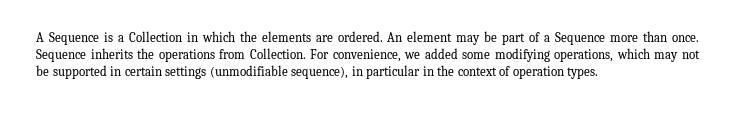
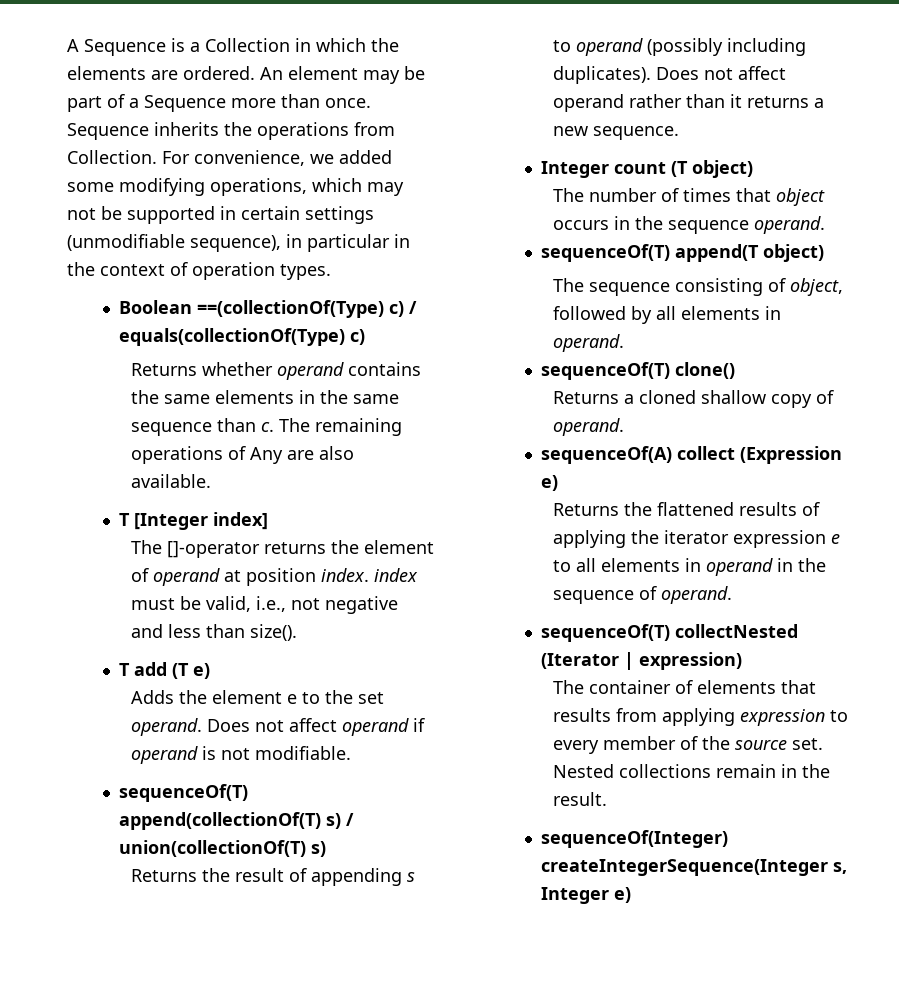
(599, 73) none -> [119,300,418,318] [119,328,366,346] [131,362,422,380] [131,390,400,404] [131,418,403,436] [131,446,355,464] [131,474,212,488] [119,512,269,530] [131,540,435,558] [131,568,419,586] [131,596,399,614] [131,624,298,641] [119,662,211,679] [131,690,385,704] [131,718,426,736] [131,746,352,764] [119,784,249,802] [119,812,355,830] [119,840,327,857] [131,868,416,886] [553,38,807,56] [553,66,787,84] [553,94,825,112] [553,126,680,140] [541,160,754,178] [553,188,826,206] [553,216,826,234] [541,244,825,262] [553,278,844,296] [553,306,782,324] [553,334,625,352] [541,362,736,380] [553,390,835,408] [553,418,625,436] [541,446,843,464] [541,475,559,491] [553,502,821,516] [553,530,841,548] [553,558,827,576] [553,586,733,604] [541,624,799,642] [541,652,743,670] [553,680,817,694] [553,708,849,726] [553,736,824,754] [553,764,831,778] [553,792,608,806] [541,830,729,848] [541,859,848,876] [541,887,632,904] // Boolean ==(collectionOf(Type) c) / equals(collectionOf(Type) c) // Returns whether operand contains the same elements in the same sequence than c. The remaining operations of Any are also available. // T [Integer index] // The []-operator returns the element of operand at position index. index must be valid, i.e., not negative and less than size(). // T add (T e) // Adds the element e to the set operand. Does not affect operand if operand is not modifiable. // sequenceOf(T) append(collectionOf(T) s) / union(collectionOf(T) s) // Returns the result of appending s to operand (possibly including duplicates). Does not affect operand rather than it returns a new sequence. // Integer count (T object) // The number of times that object occurs in the sequence operand. // sequenceOf(T) append(T object) // The sequence consisting of object, followed by all elements in operand. // sequenceOf(T) clone() // Returns a cloned shallow copy of operand. // sequenceOf(A) collect (Expression e) // Returns the flattened results of applying the iterator expression e to all elements in operand in the sequence of operand. // sequenceOf(T) collectNested (Iterator | expression) // The container of elements that results from applying expression to every member of the source set. Nested collections remain in the result. // sequenceOf(Integer) createIntegerSequence(Integer s, Integer e)

